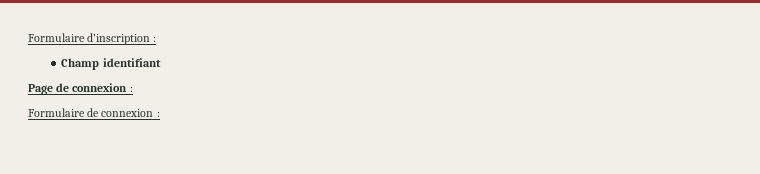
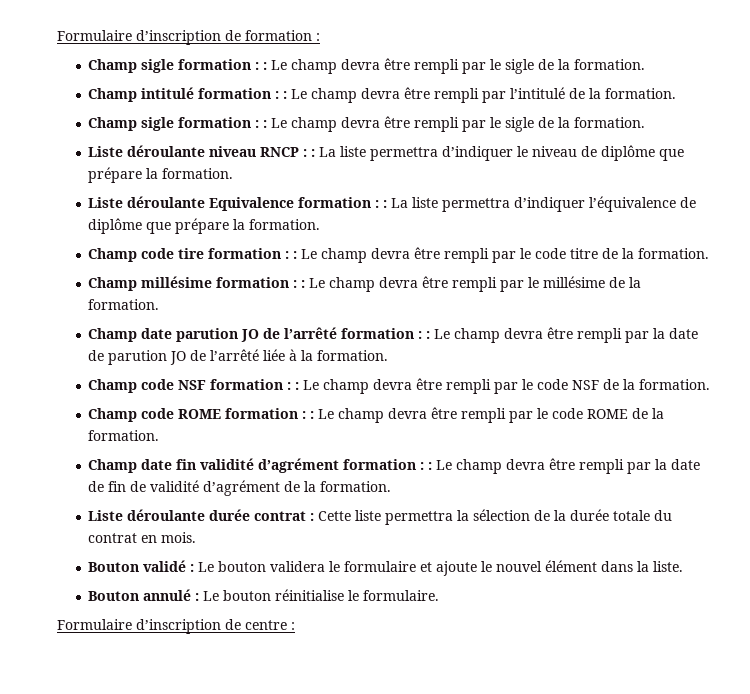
[28,33,151,45] Formulaire d’inscription -> [57,30,312,45] Formulaire d’inscription de formation
[102,58,161,67] [28,83,133,95] [28,108,154,117] identifiant // Page de connexion : // Formulaire de connexion -> [141,58,646,74] [88,87,677,103] [88,116,646,132] [88,145,685,161] [88,167,234,183] [88,196,697,212] [88,218,321,234] [88,247,710,263] [88,276,642,292] [88,299,160,310] [88,327,699,343] [88,349,389,365] [88,378,711,394] [88,407,665,423] [88,430,160,441] [88,458,701,474] [88,480,392,496] [88,509,673,525] [88,532,197,543] [88,560,684,576] [88,589,440,601] [57,619,287,634] sigle formation : : Le champ devra être rempli par le sigle de la formation. // Champ intitulé formation : : Le champ devra être rempli par l’intitulé de la formation. // Champ sigle formation : : Le champ devra être rempli par le sigle de la formation. // Liste déroulante niveau RNCP : : La liste permettra d’indiquer le niveau de diplôme que prépare la formation. // Liste déroulante Equivalence formation : : La liste permettra d’indiquer l’équivalence de diplôme que prépare la formation. // Champ code tire formation : : Le champ devra être rempli par le code titre de la formation. // Champ millésime formation : : Le champ devra être rempli par le millésime de la formation. // Champ date parution JO de l’arrêté formation : : Le champ devra être rempli par la date de parution JO de l’arrêté liée à la formation. // Champ code NSF formation : : Le champ devra être rempli par le code NSF de la formation. // Champ code ROME formation : : Le champ devra être rempli par le code ROME de la formation. // Champ date fin validité d’agrément formation : : Le champ devra être rempli par la date de fin de validité d’agrément de la formation. // Liste déroulante durée contrat : Cette liste permettra la sélection de la durée totale du contrat en mois. // Bouton validé : Le bouton validera le formulaire et ajoute le nouvel élément dans la liste. // Bouton annulé : Le bouton réinitialise le formulaire. // Formulaire d’inscription de centre

